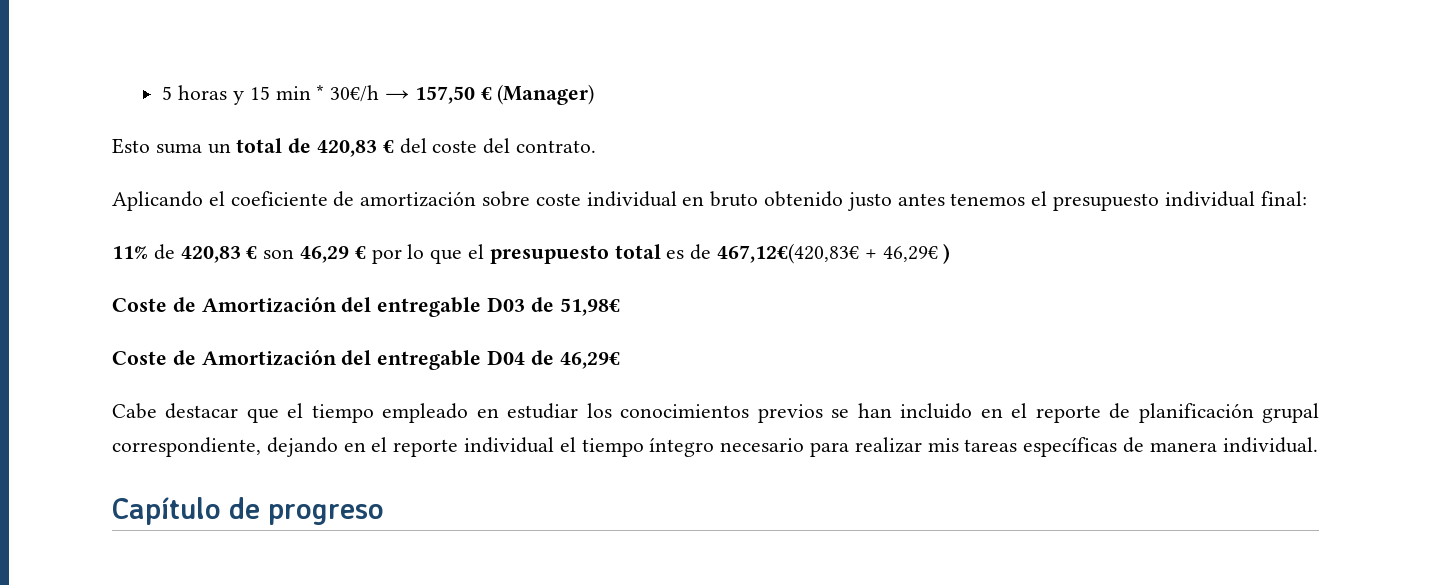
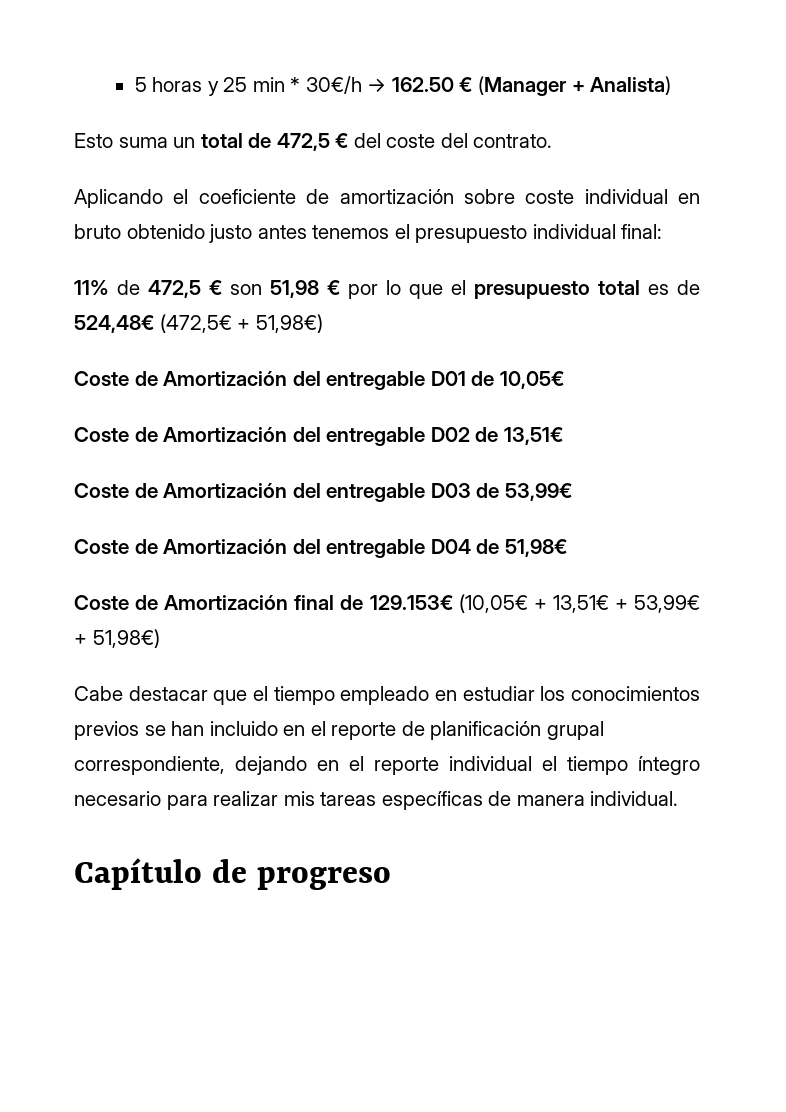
[249,86,270,100] 15 -> [223,77,248,92] 25
[414,84,595,105] 157,50 € (Manager) -> [391,76,672,96] 162.50 € (Manager + Analista)
[317,140,378,157] 420,83 -> [276,133,330,151] 472,5
[180,246,241,263] 420,83 -> [148,280,201,298] 472,5
[300,246,350,263] 46,29 -> [270,280,319,298] 51,98
[717,243,951,264] 467,12€(420,83€ + 46,29€ ) -> [74,314,323,333] [74,371,564,390] [74,427,563,446] 524,48€ (472,5€ + 51,98€) // Coste de Amortización del entregable D01 de 10,05€ // Coste de Amortización del entregable D02 de 13,51€
[559,298,620,316] 51,98€ -> [504,483,572,501] 53,99€
[559,352,620,369] 46,29€ -> [504,539,567,557] [74,594,701,613] [74,629,160,648] 51,98€ // Coste de Amortización final de 129.153€ (10,05€ + 13,51€ + 53,99€ + 51,98€)

